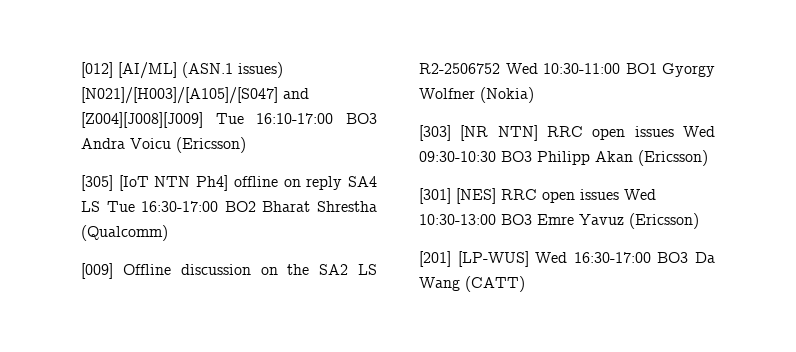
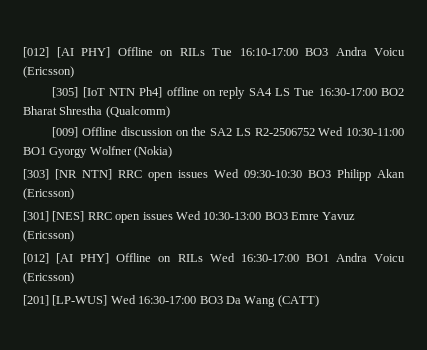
[81,62,283,79] [81,87,309,104] [81,112,203,128] [012] [AI/ML] (ASN.1 issues) [N021]/[H003]/[A105]/[S047] and [Z004][J008][J009] -> [23,47,205,58] [012] [AI PHY] Offline on RILs
(699, 221) none -> [23,253,406,264] [23,272,74,284] // [012] [AI PHY] Offline on RILs Wed 16:30-17:00 BO1 Andra Voicu (Ericsson)

